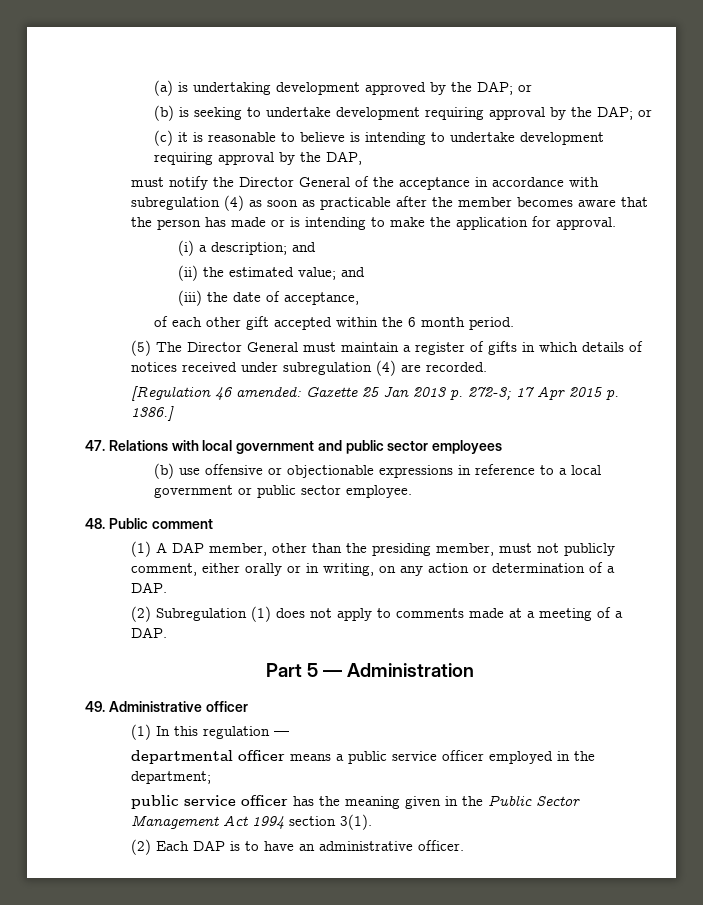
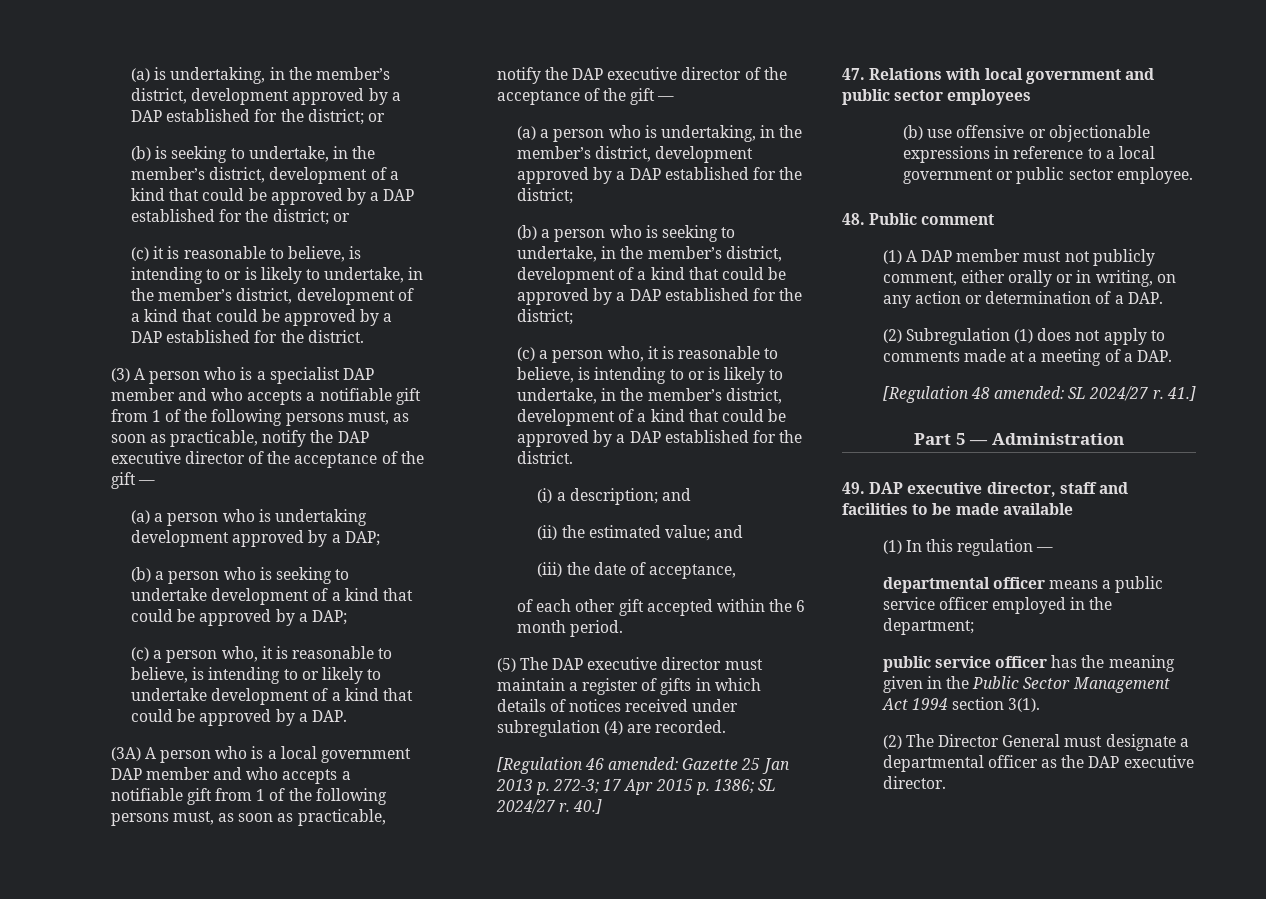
[193,81,514,95] undertaking development approved by the DAP; -> [170,67,391,84] [131,88,401,105] [131,109,364,125] undertaking, in the member’s district, development approved by a DAP established for the district;
[266,106,634,120] undertake development requiring approval by the DAP; -> [248,146,376,162] [131,167,399,184] [131,188,415,205] [131,209,329,225] undertake, in the member’s district, development of a kind that could be approved by a DAP established for the district;
[300,132,605,145] [154,151,363,165] [131,176,600,190] [131,195,649,211] [131,216,617,230] believe is intending to undertake development requiring approval by the DAP, // must notify the Director General of the acceptance in accordance with subregulation (4) as soon as practicable after the member becomes aware that the person has made or is intending to make the application for approval. -> [288,246,362,262] [131,267,424,284] [131,288,414,305] [131,309,393,326] [131,330,364,343] [110,367,375,384] [110,388,421,405] [110,409,410,426] [110,430,369,447] [110,451,424,468] [110,472,155,489] [131,509,368,526] [131,530,380,547] [131,567,350,584] [131,588,414,605] [131,609,348,626] [131,646,393,663] [131,667,382,684] [131,688,414,705] [131,709,348,726] [110,746,412,763] [110,767,351,784] [110,788,387,805] [110,809,386,826] [496,67,787,84] [496,88,675,105] [517,125,803,142] [517,146,754,163] [517,167,803,184] [517,188,574,204] [517,225,736,242] [517,246,782,262] [517,267,787,284] [517,288,803,305] [517,309,574,325] [517,346,779,363] [517,367,784,384] [517,388,782,404] [517,409,787,426] [517,430,803,447] [517,451,574,464] believe, is intending to or is likely to undertake, in the member’s district, development of a kind that could be approved by a DAP established for the district. // (3) A person who is a specialist DAP member and who accepts a notifiable gift from 1 of the following persons must, as soon as practicable, notify the DAP executive director of the acceptance of the gift — // (a) a person who is undertaking development approved by a DAP; // (b) a person who is seeking to undertake development of a kind that could be approved by a DAP; // (c) a person who, it is reasonable to believe, is intending to or likely to undertake development of a kind that could be approved by a DAP. // (3A) A person who is a local government DAP member and who accepts a notifiable gift from 1 of the following persons must, as soon as practicable, notify the DAP executive director of the acceptance of the gift — // (a) a person who is undertaking, in the member’s district, development approved by a DAP established for the district; // (b) a person who is seeking to undertake, in the member’s district, development of a kind that could be approved by a DAP established for the district; // (c) a person who, it is reasonable to believe, is intending to or is likely to undertake, in the member’s district, development of a kind that could be approved by a DAP established for the district.
[187,342,299,352] Director General -> [552,657,722,670] DAP executive director
[131,406,175,421] 1386.] -> [714,779,777,794] [495,799,603,814] 1386; SL 2024/27 r. 40.]
[209,543,495,556] member, other than the presiding member, -> [956,249,1021,262] member
(168, 632) none -> [882,386,1196,403] // [Regulation 48 amended: SL 2024/27 r. 41.]
[108,701,248,712] Administrative officer -> [869,482,1128,497] [842,503,1073,515] DAP executive director, staff and facilities to be made available
[156,840,465,851] Each DAP is to have an administrative officer. -> [905,734,1189,751] [882,755,1194,772] [882,776,946,789] The Director General must designate a departmental officer as the DAP executive director.

